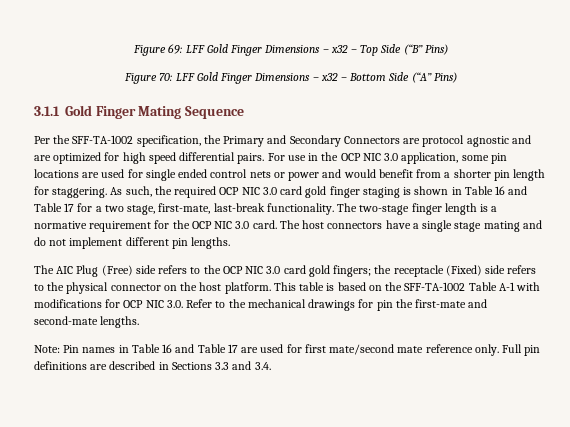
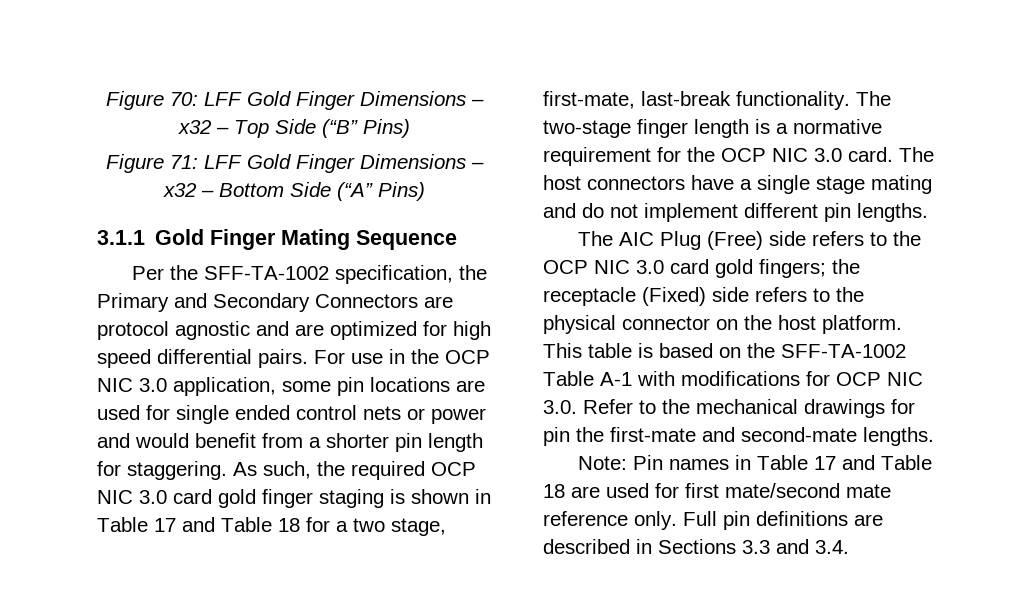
[133,44,183,56] Figure 69: -> [105,91,198,110] Figure 70:
[159,73,173,81] 70: -> [169,155,198,169] 71:
[495,186,528,195] [34,203,75,212] 16 and Table 17 -> [154,517,300,532] 17 and Table 18
[162,344,238,353] 16 and Table 17 -> [813,455,932,470] [543,484,565,498] 17 and Table 18

